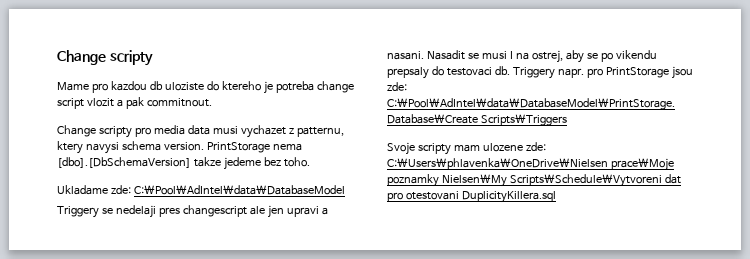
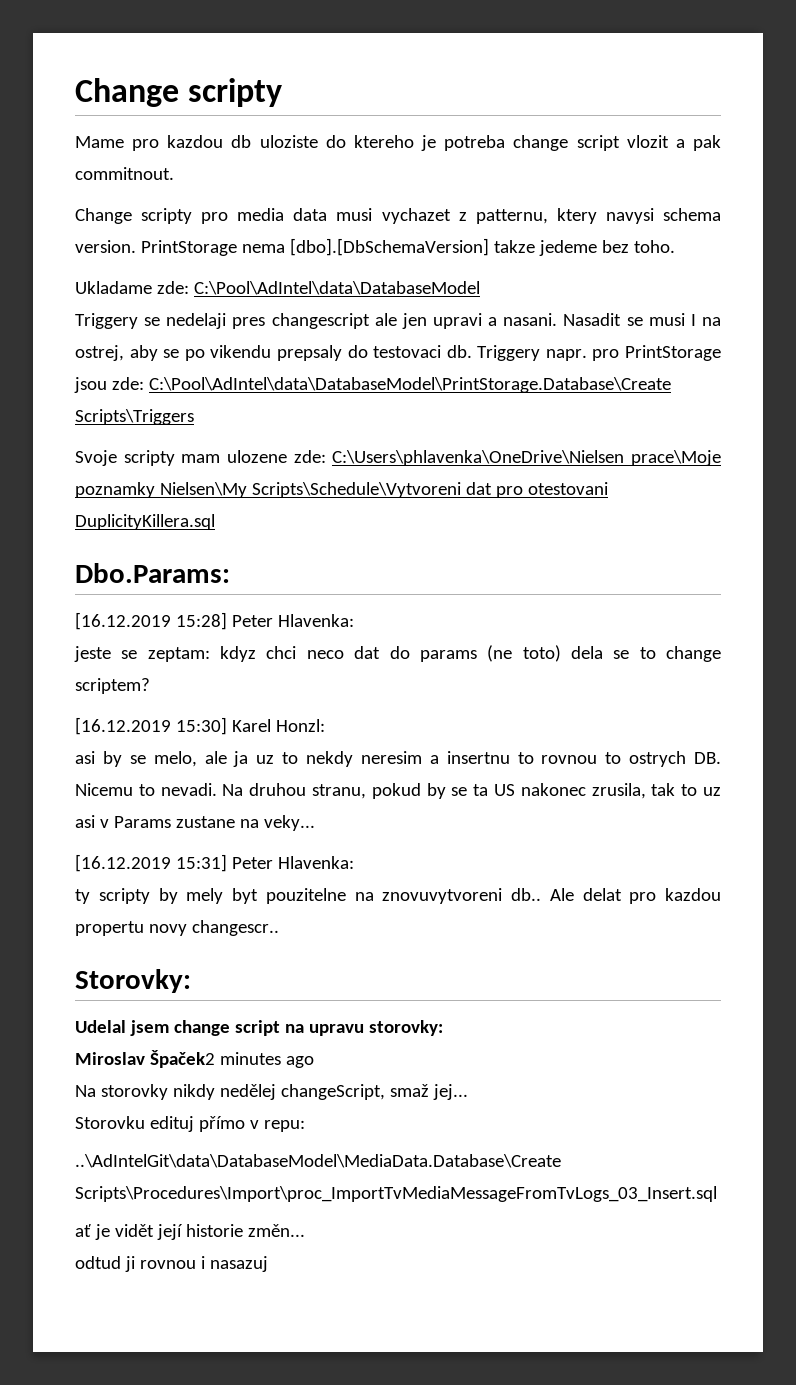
(556, 197) none -> [75,563,230,583] [75,612,354,630] [74,645,722,662] [75,678,150,694] [75,717,325,735] [75,751,721,767] [75,783,721,799] [75,815,315,831] [75,854,354,872] [75,888,721,904] [75,920,279,936] [75,969,191,993] [75,1020,443,1036] [75,1050,314,1068] [75,1084,468,1100] [75,1116,305,1132] [75,1154,561,1168] [75,1186,717,1202] [75,1224,305,1240] [75,1256,268,1272] // Dbo.Params: // [16.12.2019 15:28] Peter Hlavenka: // jeste se zeptam: kdyz chci neco dat do params (ne toto) dela se to change scriptem? // [16.12.2019 15:30] Karel Honzl: // asi by se melo, ale ja uz to nekdy neresim a insertnu to rovnou to ostrych DB. Nicemu to nevadi. Na druhou stranu, pokud by se ta US nakonec zrusila, tak to uz asi v Params zustane na veky... // [16.12.2019 15:31] Peter Hlavenka: // ty scripty by mely byt pouzitelne na znovuvytvoreni db.. Ale delat pro kazdou propertu novy changescr.. // Storovky: // Udelal jsem change script na upravu storovky: // Miroslav Špaček2 minutes ago // Na storovky nikdy nedělej changeScript, smaž jej... // Storovku edituj přímo v repu: // ..\AdIntelGit\data\DatabaseModel\MediaData.Database\Create Scripts\Procedures\Import\proc_ImportTvMediaMessageFromTvLogs_03_Insert.sql // ať je vidět její historie změn... // odtud ji rovnou i nasazuj

